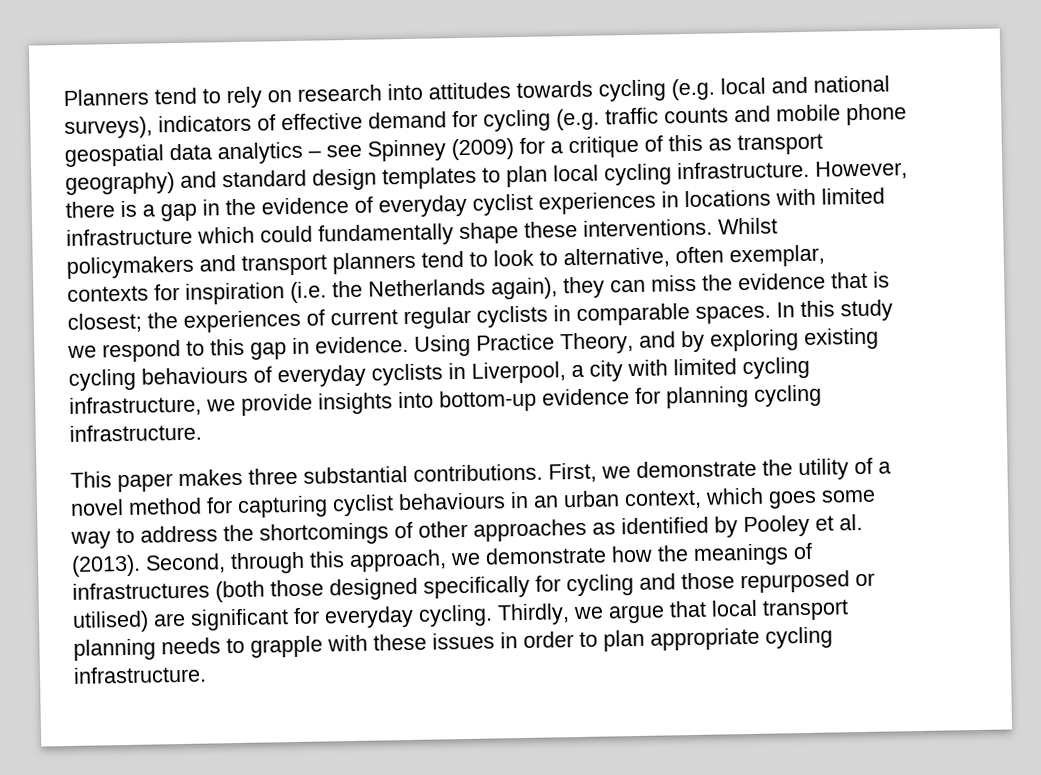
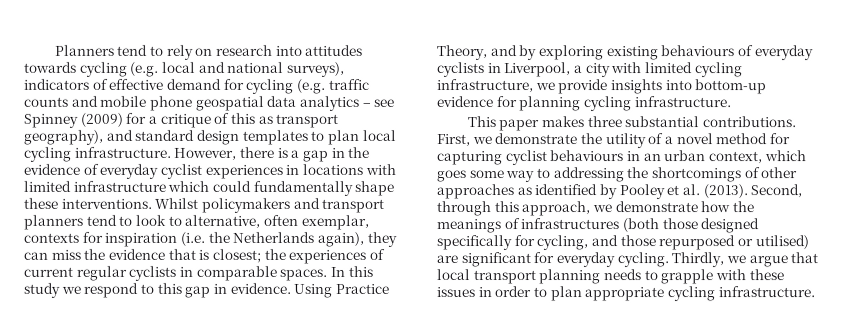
[65,172,175,195] geography) -> [24,129,104,145] geography),
[68,368,136,391] cycling -> (659, 53) none
[140,525,218,543] address -> [552,167,624,183] addressing
[566,574,634,597] cycling -> [536,235,589,251] cycling,

